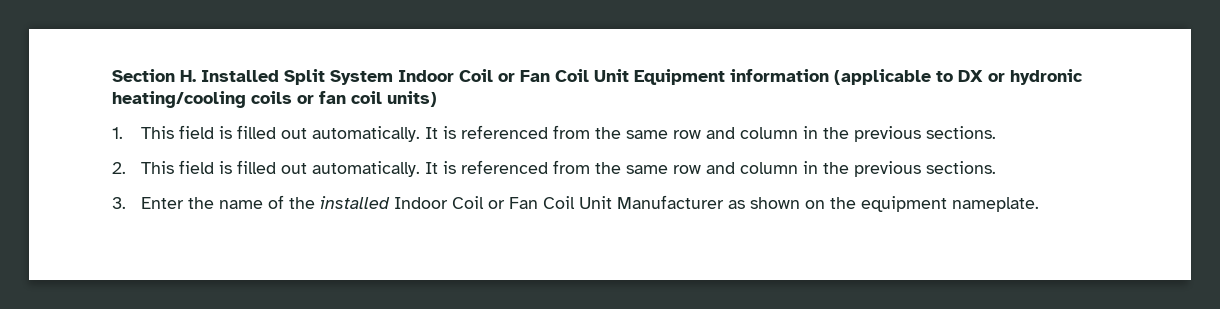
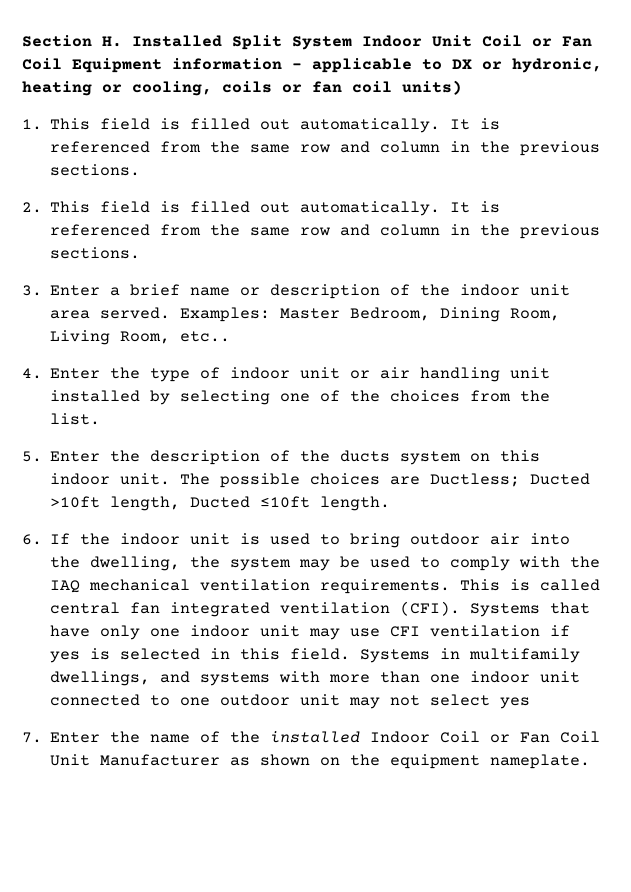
[459,69,629,82] Coil or Fan Coil Unit -> [432,35,592,47] [22,58,62,70] Unit Coil or Fan Coil
[834,69,931,85] (applicable -> [292,58,412,73] - applicable
[1010,69,1083,85] [112,91,246,108] hydronic heating/cooling -> [512,58,602,73] [22,81,212,96] hydronic, heating or cooling,
(185, 203) none -> [110,284,571,299] [50,307,561,322] [50,330,231,345] [22,367,551,382] [50,390,551,405] [50,413,101,425] [22,450,541,465] [50,473,591,488] [50,496,391,511] [22,533,571,548] [50,556,601,571] [50,579,601,594] [50,601,591,617] [50,625,571,640] [50,648,581,663] [50,671,581,686] [50,694,531,709] [22,732,101,743] a brief name or description of the indoor unit area served. Examples: Master Bedroom, Dining Room, Living Room, etc.. // 4. Enter the type of indoor unit or air handling unit installed by selecting one of the choices from the list. // 5. Enter the description of the ducts system on this indoor unit. The possible choices are Ductless; Ducted >10ft length, Ducted ≤10ft length. // 6. If the indoor unit is used to bring outdoor air into the dwelling, the system may be used to comply with the IAQ mechanical ventilation requirements. This is called central fan integrated ventilation (CFI). Systems that have only one indoor unit may use CFI ventilation if yes is selected in this field. Systems in multifamily dwellings, and systems with more than one indoor unit connected to one outdoor unit may not select yes // 7. Enter

